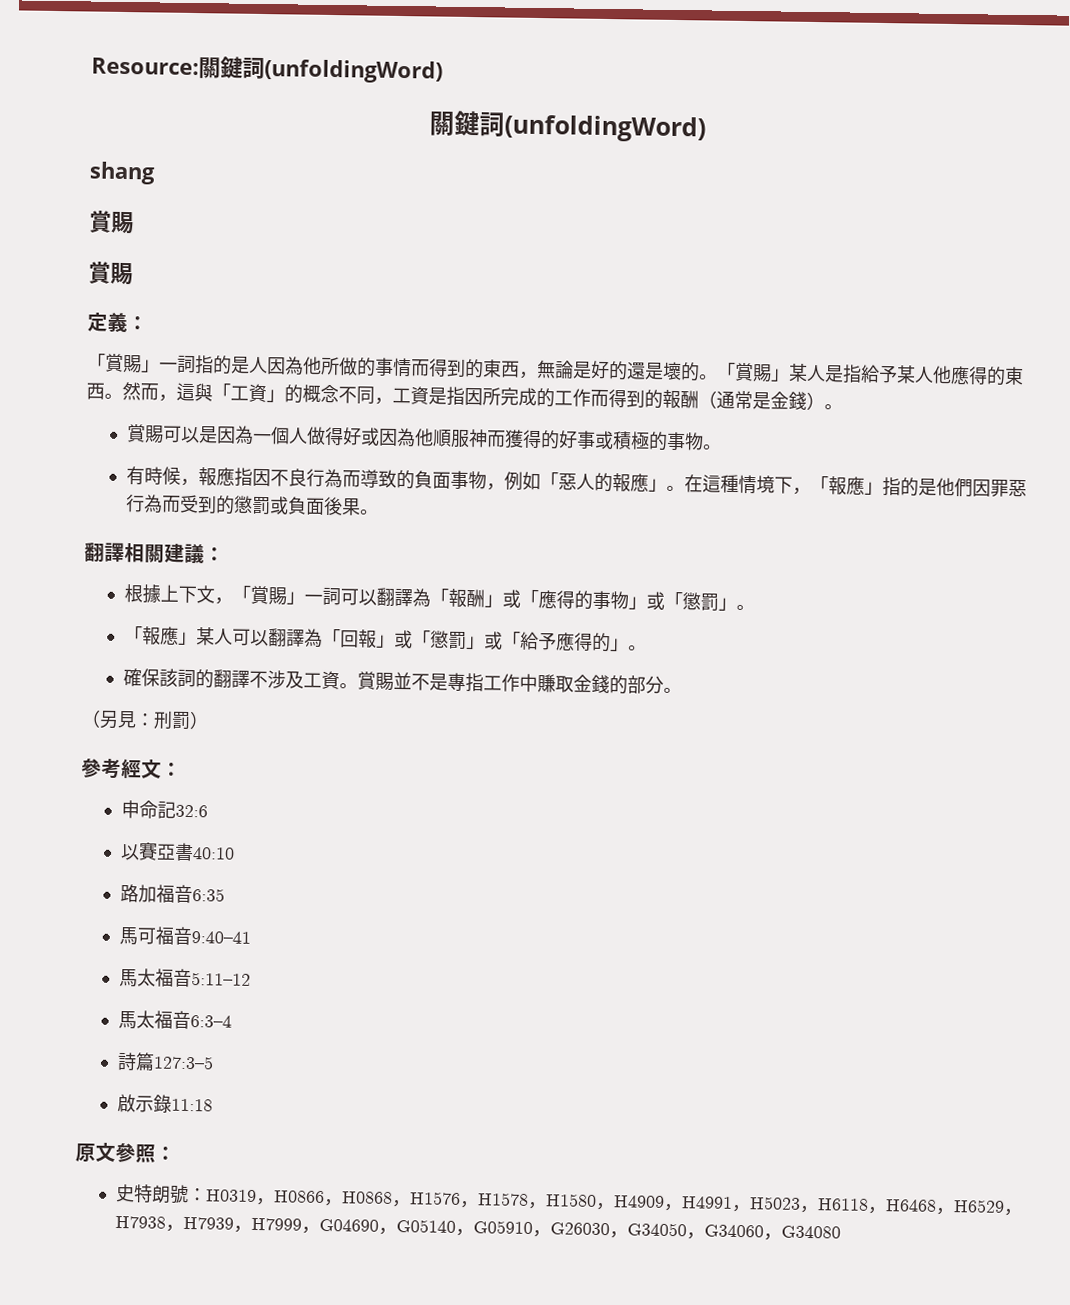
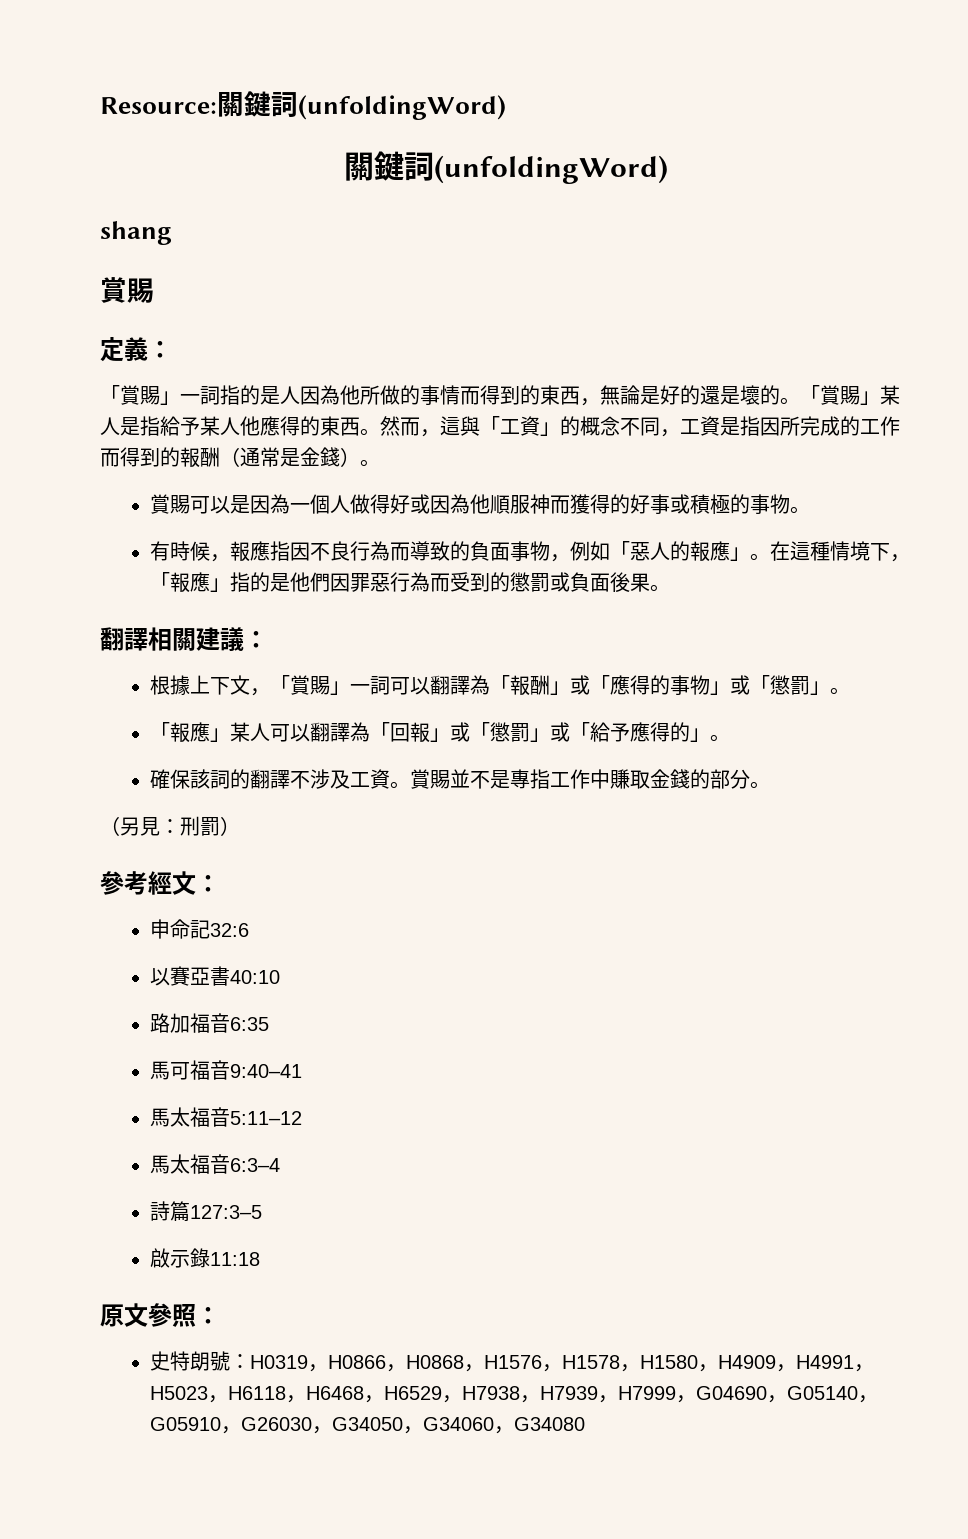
[88,261,133,286] // 賞賜 -> (154, 290) none

